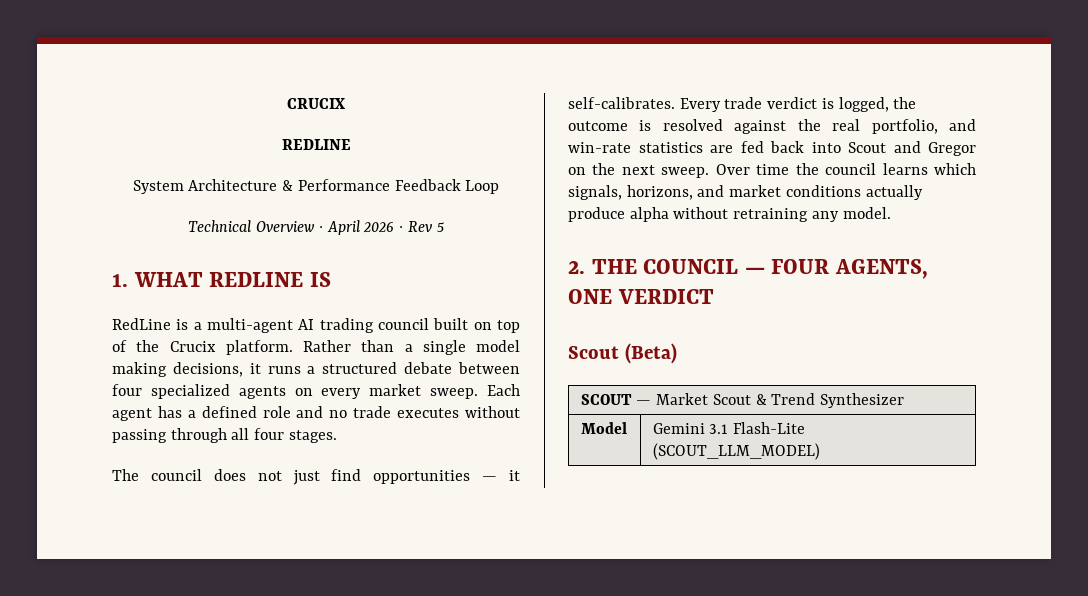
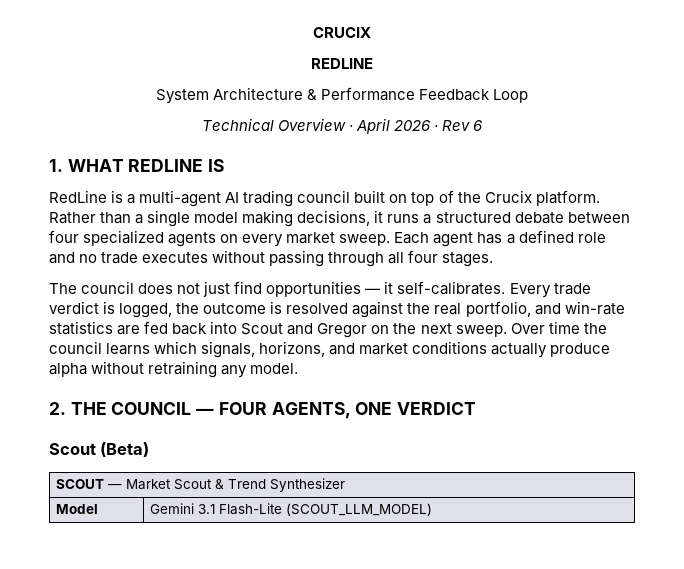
[436,222,444,232] 5 -> [473,120,483,131] 6

